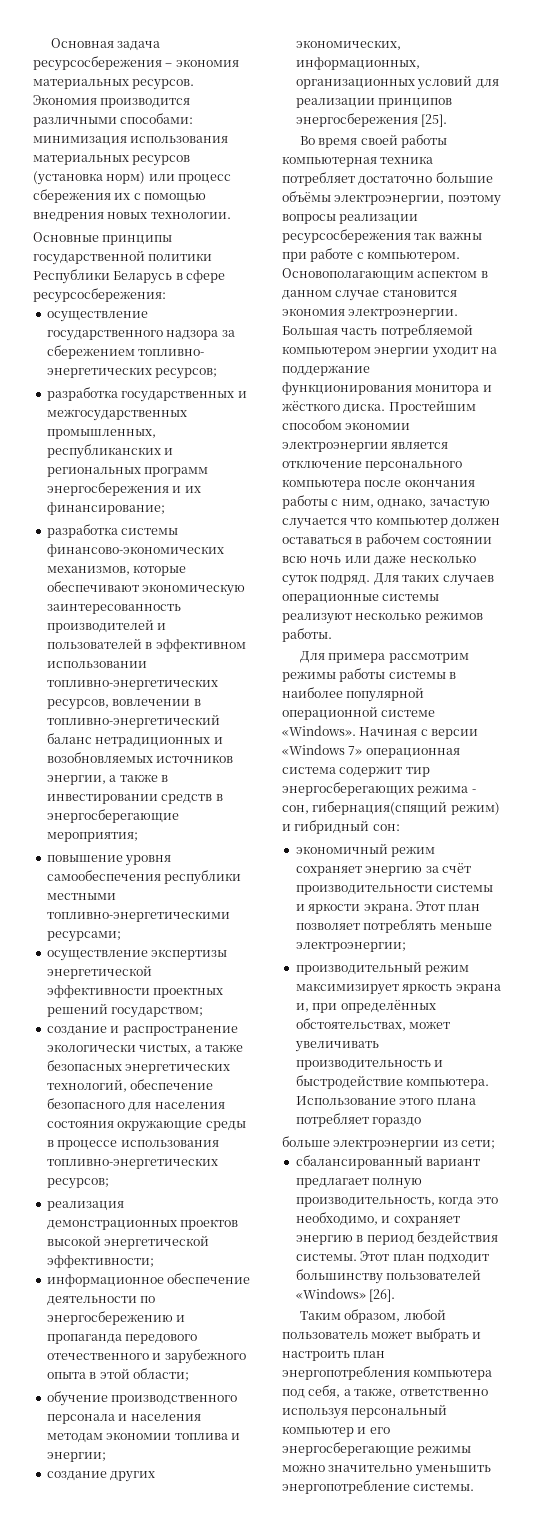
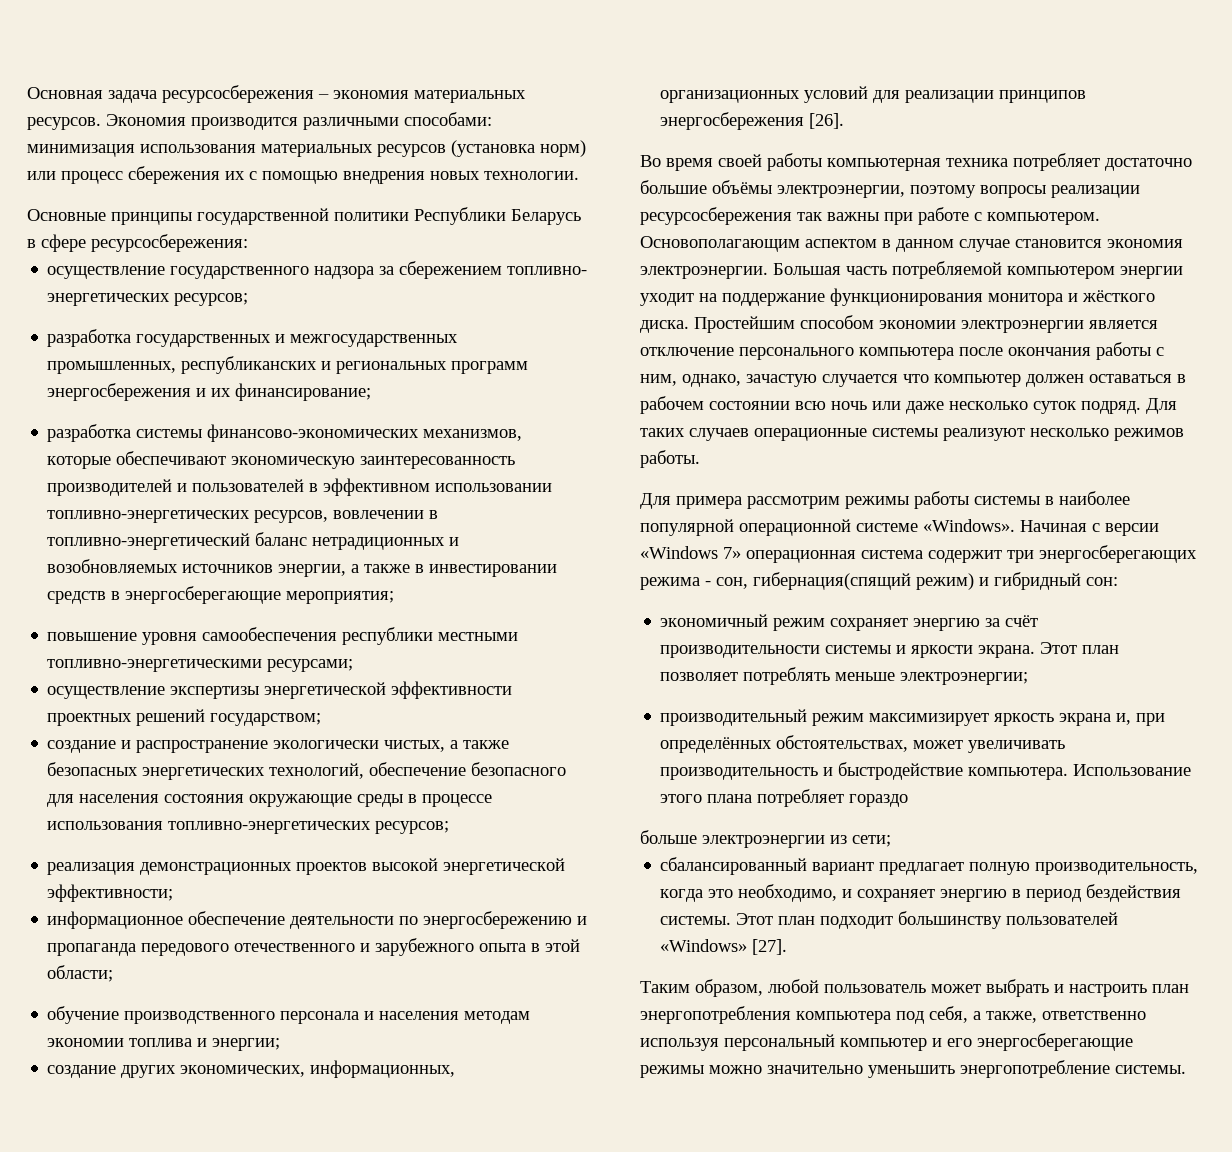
[421,114,448,127] [25]. -> [809,113,845,129] [26].
[405,767,430,777] тир -> [1007,550,1034,563] три
[369,1289,396,1302] [26]. -> [752,939,788,955] [27].

